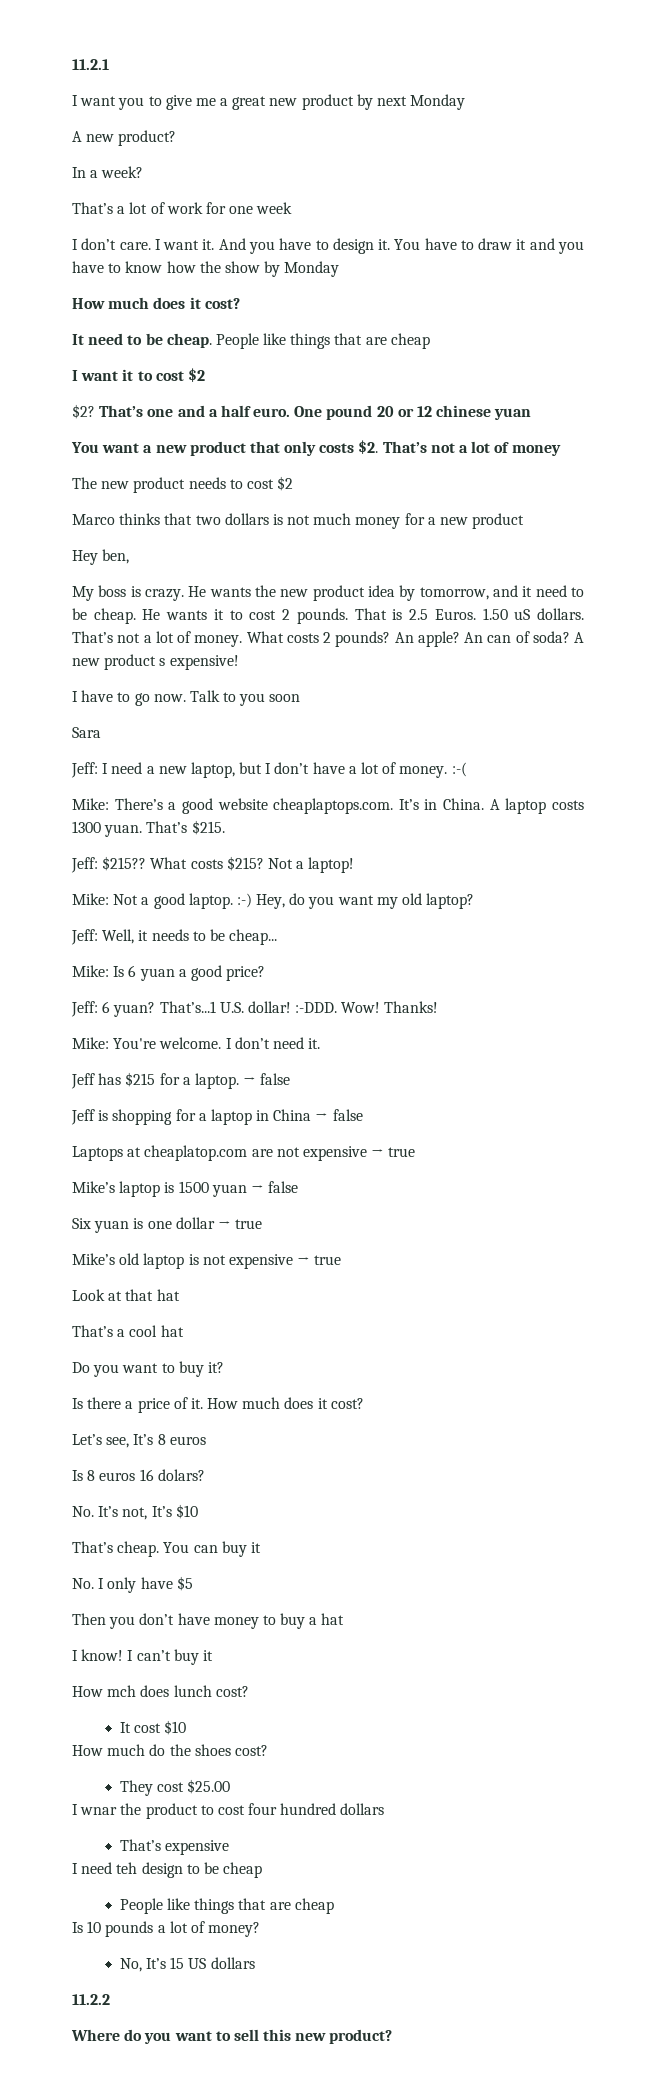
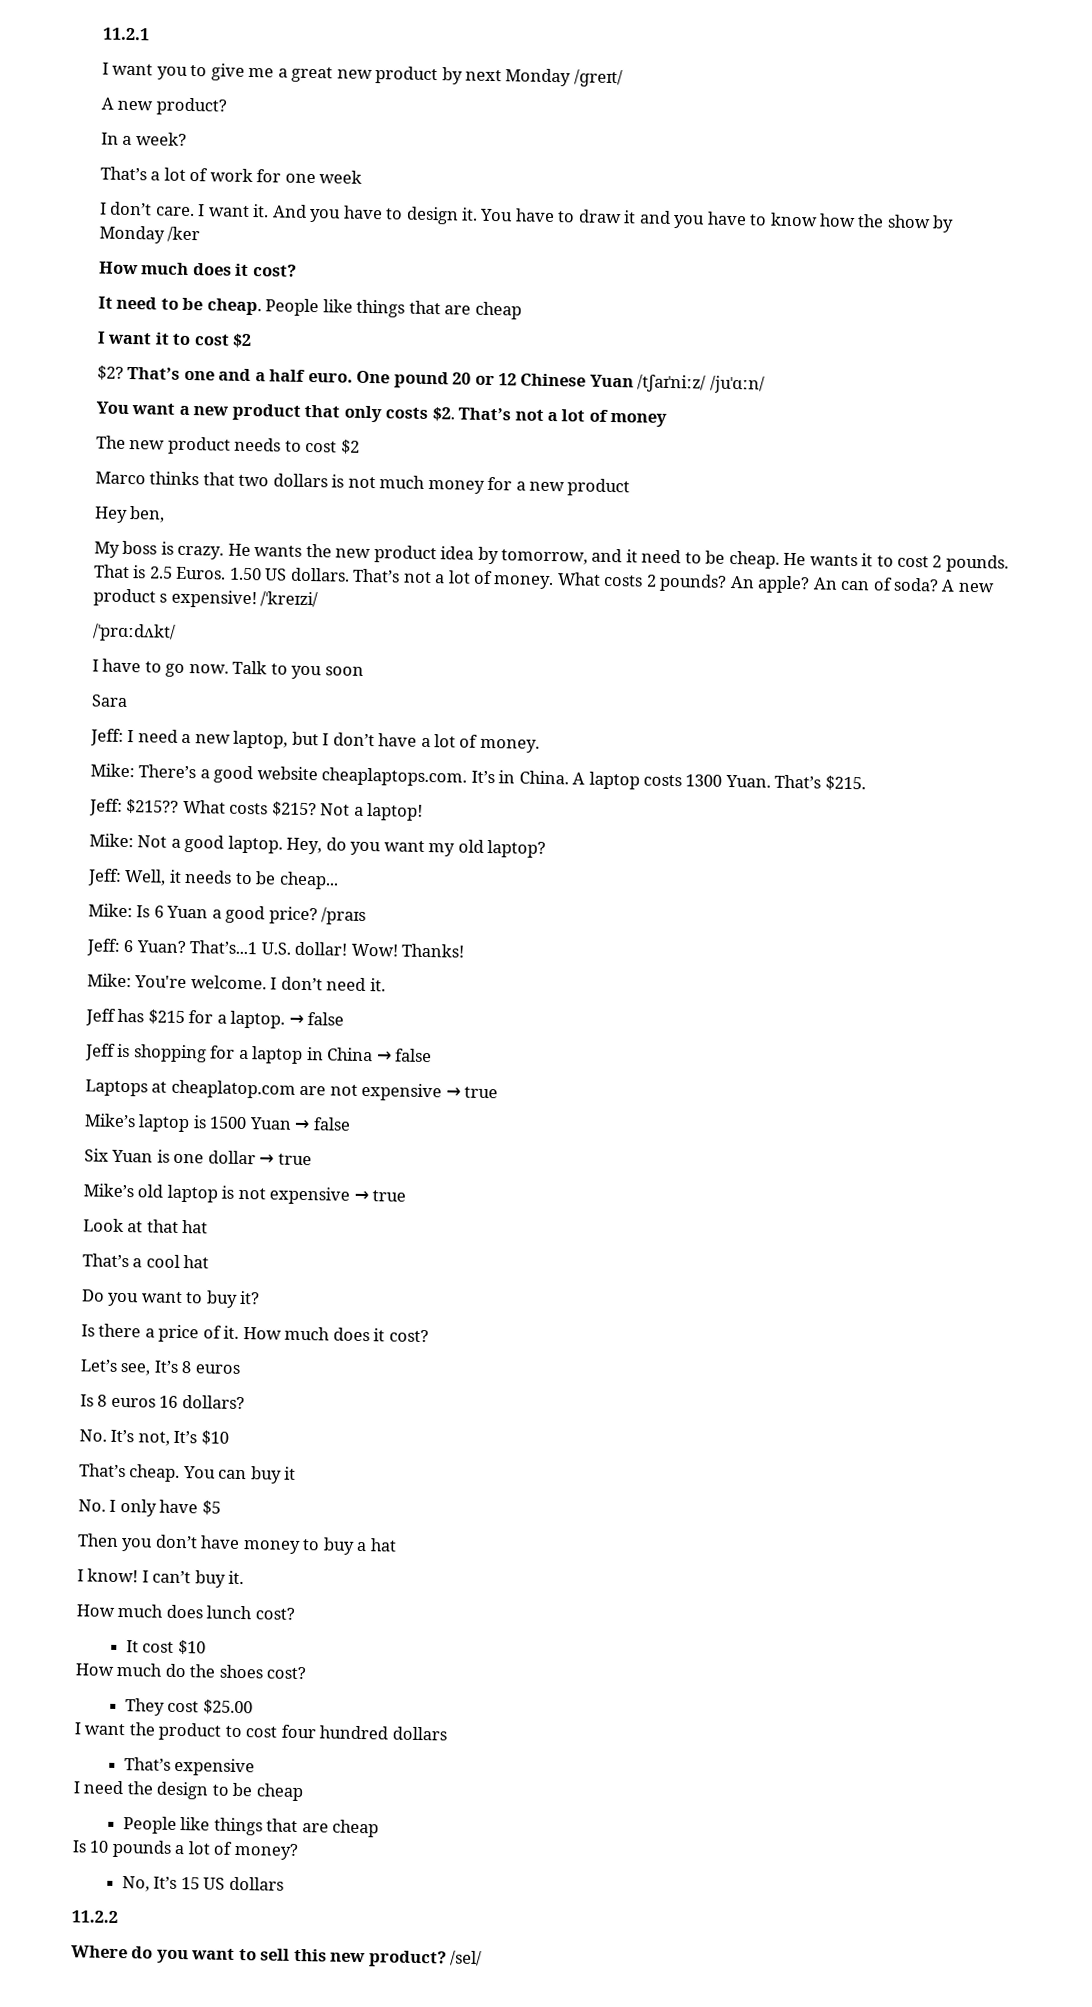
(466, 102) none -> [573,69,623,88] /ɡreɪt/
(340, 269) none -> [167,226,201,243] /ker
[436,405,532,420] chinese yuan -> [520,373,765,394] Chinese Yuan /tʃaɪˈniːz/ /juˈɑːn/
[514,609,531,620] uS -> [264,568,288,581] US
(239, 662) none -> [260,591,319,608] [92,623,176,642] /ˈkreɪzi/ // /ˈprɑːdʌkt/
[451,762,467,777] :-( -> (540, 745) none
[104,824,143,837] yuan. -> [724,774,771,788] Yuan.
[236,893,252,908] :-) -> (283, 844) none
[139,968,175,981] yuan -> [166,905,209,919] Yuan
(266, 973) none -> [321,907,367,926] /praɪs
[113,1002,156,1017] yuan? -> [135,940,186,954] Yuan?
[295,1002,338,1013] :-DDD. -> (348, 948) none
[211,1184,247,1197] yuan -> [248,1117,292,1130] Yuan
[94,1220,130,1233] yuan -> [111,1149,154,1163] Yuan
[157,1469,205,1481] dolars? -> [181,1395,245,1410] dollars?
[202,1650,213,1661] [72,1685,137,1697] it // How mch -> [228,1570,245,1585] [76,1603,164,1618] it. // How much
[80,1807,118,1815] wnar -> [84,1723,126,1736] want
[116,1862,138,1874] teh -> [126,1781,154,1795] the
(393, 2036) none -> [450,1950,483,1967] /sel/

